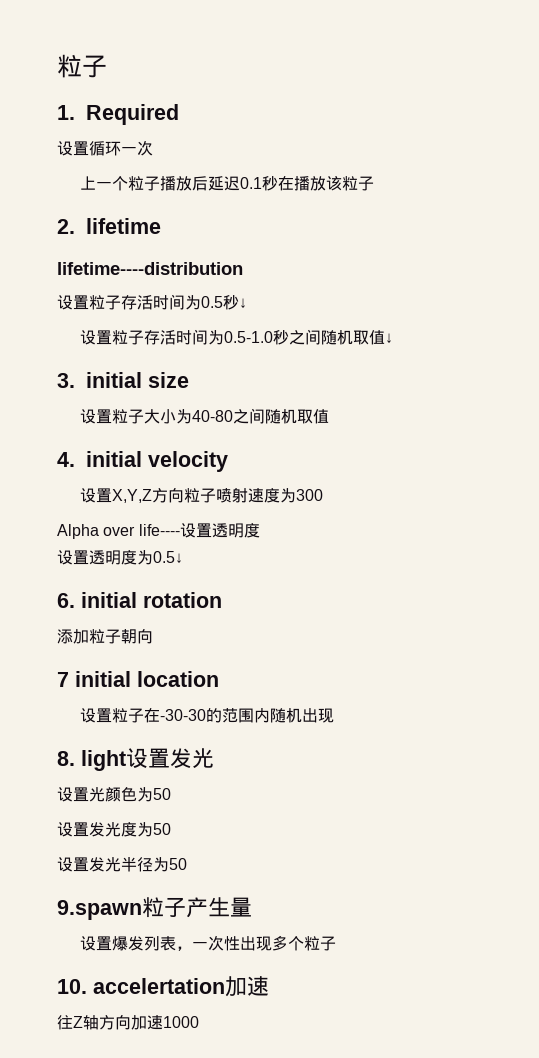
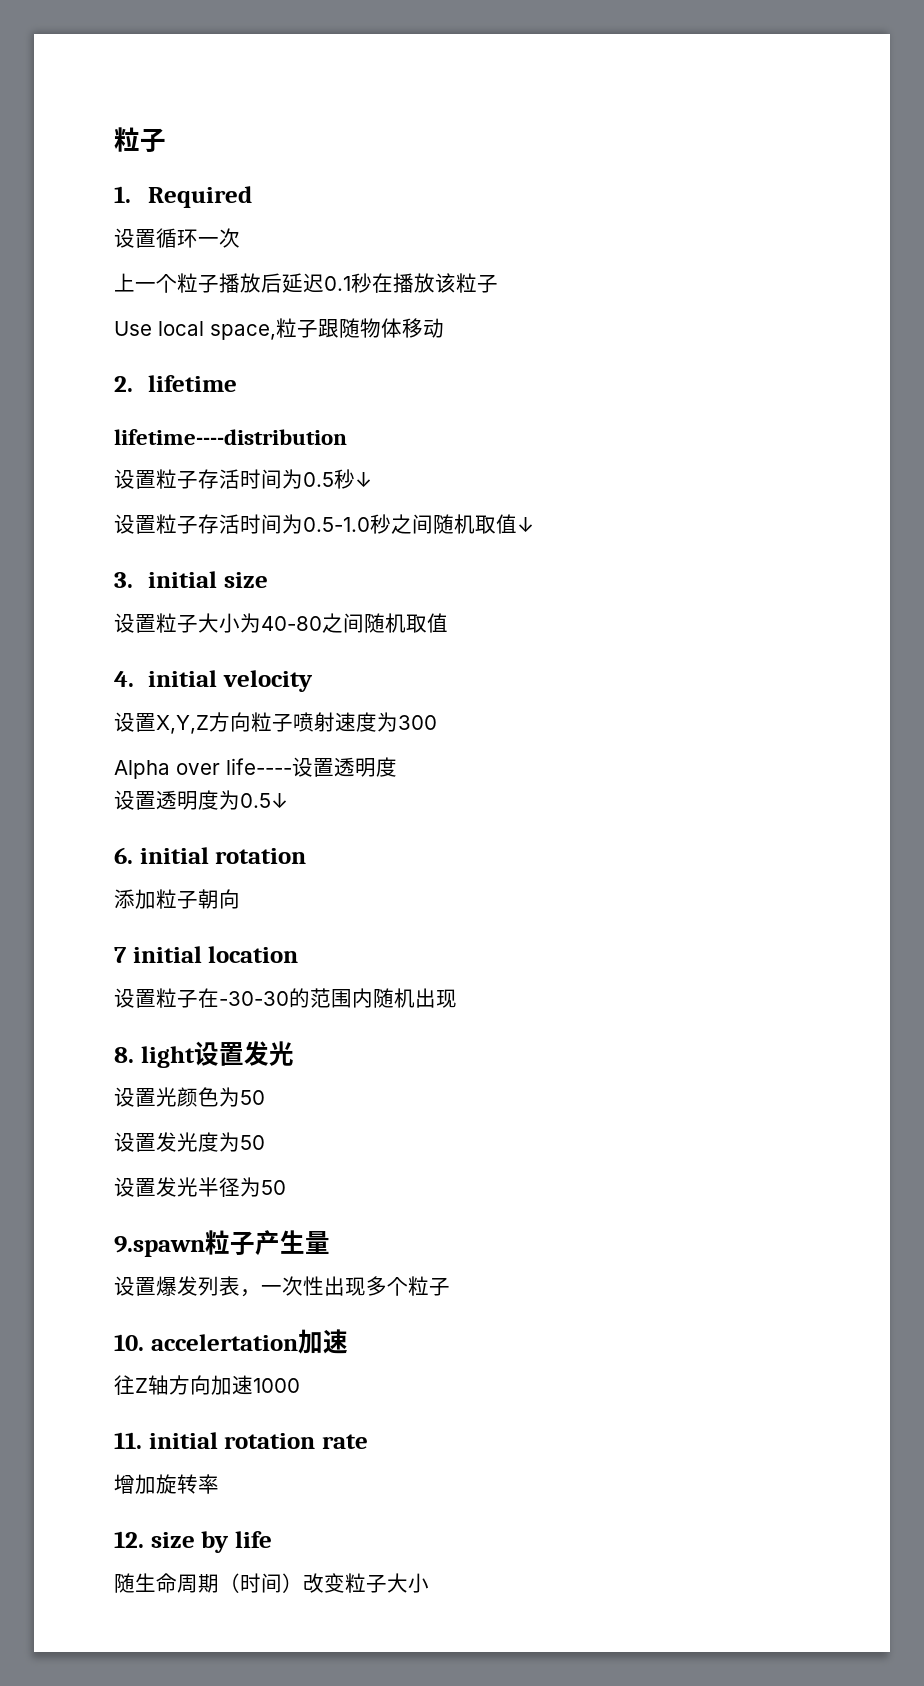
(375, 183) none -> [114,318,444,340] // Use local space,粒子跟随物体移动
(199, 1022) none -> [114,1432,368,1449] [114,1474,219,1494] [114,1531,272,1553] [114,1573,429,1593] // 11. initial rotation rate // 增加旋转率 // 12. size by life // 随生命周期（时间）改变粒子大小

